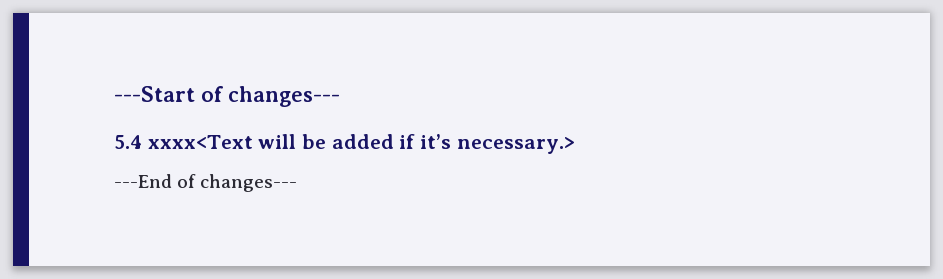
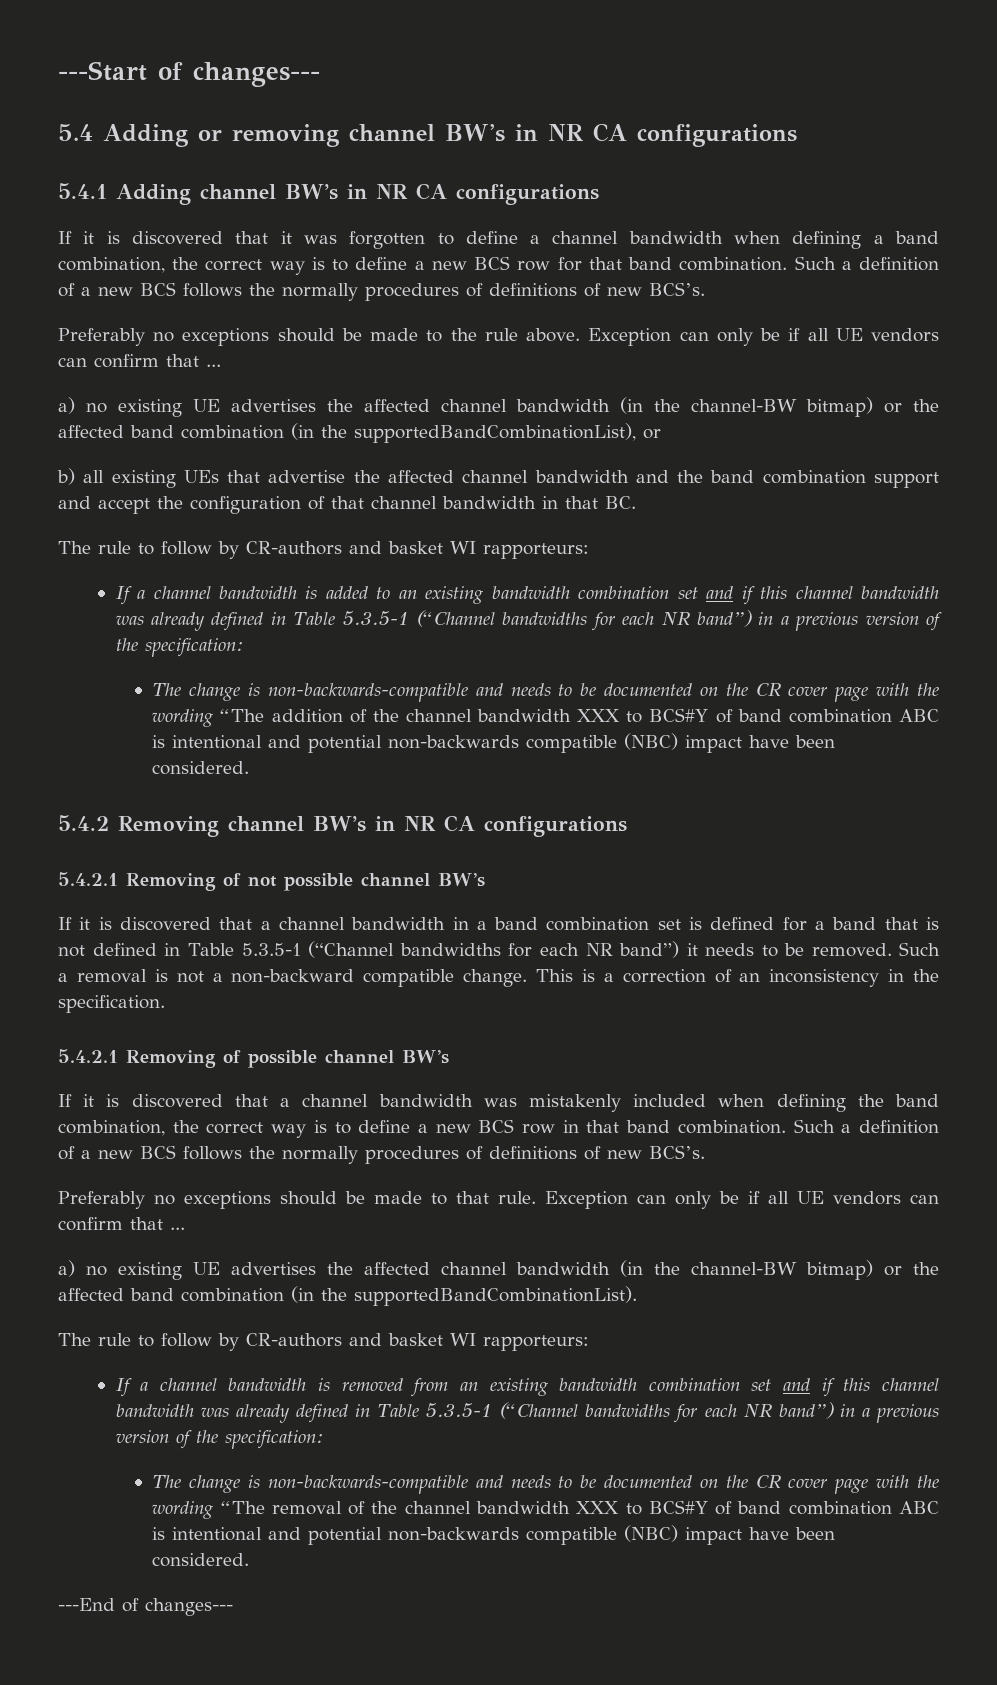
[147,134,575,154] xxxx<Text will be added if it’s necessary.> -> [103,123,797,147] [58,183,599,205] [58,231,939,249] [58,256,940,275] [58,282,705,301] [58,328,940,346] [58,354,221,368] [58,397,939,417] [58,423,661,443] [57,468,940,488] [58,496,636,514] [58,541,589,559] [115,586,939,605] [115,610,942,631] [115,638,244,657] [152,683,939,702] [152,708,939,727] [152,733,836,753] [152,761,250,775] [58,815,627,837] [58,872,485,891] [58,917,939,931] [58,941,940,958] [58,969,939,987] [58,995,165,1013] [58,1049,449,1068] [58,1094,939,1112] [58,1119,940,1138] [58,1145,705,1164] [58,1191,939,1209] [58,1217,185,1231] [58,1260,939,1280] [58,1286,637,1306] [58,1333,589,1351] [115,1378,940,1397] [115,1402,940,1423] [115,1430,324,1449] [152,1475,939,1494] [152,1500,940,1519] [152,1525,836,1545] [152,1553,250,1567] Adding or removing channel BW’s in NR CA configurations // 5.4.1 Adding channel BW’s in NR CA configurations // If it is discovered that it was forgotten to define a channel bandwidth when defining a band combination, the correct way is to define a new BCS row for that band combination. Such a definition of a new BCS follows the normally procedures of definitions of new BCS’s. // Preferably no exceptions should be made to the rule above. Exception can only be if all UE vendors can confirm that ... // a) no existing UE advertises the affected channel bandwidth (in the channel-BW bitmap) or the affected band combination (in the supportedBandCombinationList), or // b) all existing UEs that advertise the affected channel bandwidth and the band combination support and accept the configuration of that channel bandwidth in that BC. // The rule to follow by CR-authors and basket WI rapporteurs: // If a channel bandwidth is added to an existing bandwidth combination set and if this channel bandwidth was already defined in Table 5.3.5-1 (“Channel bandwidths for each NR band”) in a previous version of the specification: // The change is non-backwards-compatible and needs to be documented on the CR cover page with the wording “The addition of the channel bandwidth XXX to BCS#Y of band combination ABC is intentional and potential non-backwards compatible (NBC) impact have been considered. // 5.4.2 Removing channel BW’s in NR CA configurations // 5.4.2.1 Removing of not possible channel BW’s // If it is discovered that a channel bandwidth in a band combination set is defined for a band that is not defined in Table 5.3.5-1 (“Channel bandwidths for each NR band”) it needs to be removed. Such a removal is not a non-backward compatible change. This is a correction of an inconsistency in the specification. // 5.4.2.1 Removing of possible channel BW’s // If it is discovered that a channel bandwidth was mistakenly included when defining the band combination, the correct way is to define a new BCS row in that band combination. Such a definition of a new BCS follows the normally procedures of definitions of new BCS’s. // Preferably no exceptions should be made to that rule. Exception can only be if all UE vendors can confirm that ... // a) no existing UE advertises the affected channel bandwidth (in the channel-BW bitmap) or the affected band combination (in the supportedBandCombinationList). // The rule to follow by CR-authors and basket WI rapporteurs: // If a channel bandwidth is removed from an existing bandwidth combination set and if this channel bandwidth was already defined in Table 5.3.5-1 (“Channel bandwidths for each NR band”) in a previous version of the specification: // The change is non-backwards-compatible and needs to be documented on the CR cover page with the wording “The removal of the channel bandwidth XXX to BCS#Y of band combination ABC is intentional and potential non-backwards compatible (NBC) impact have been considered.

